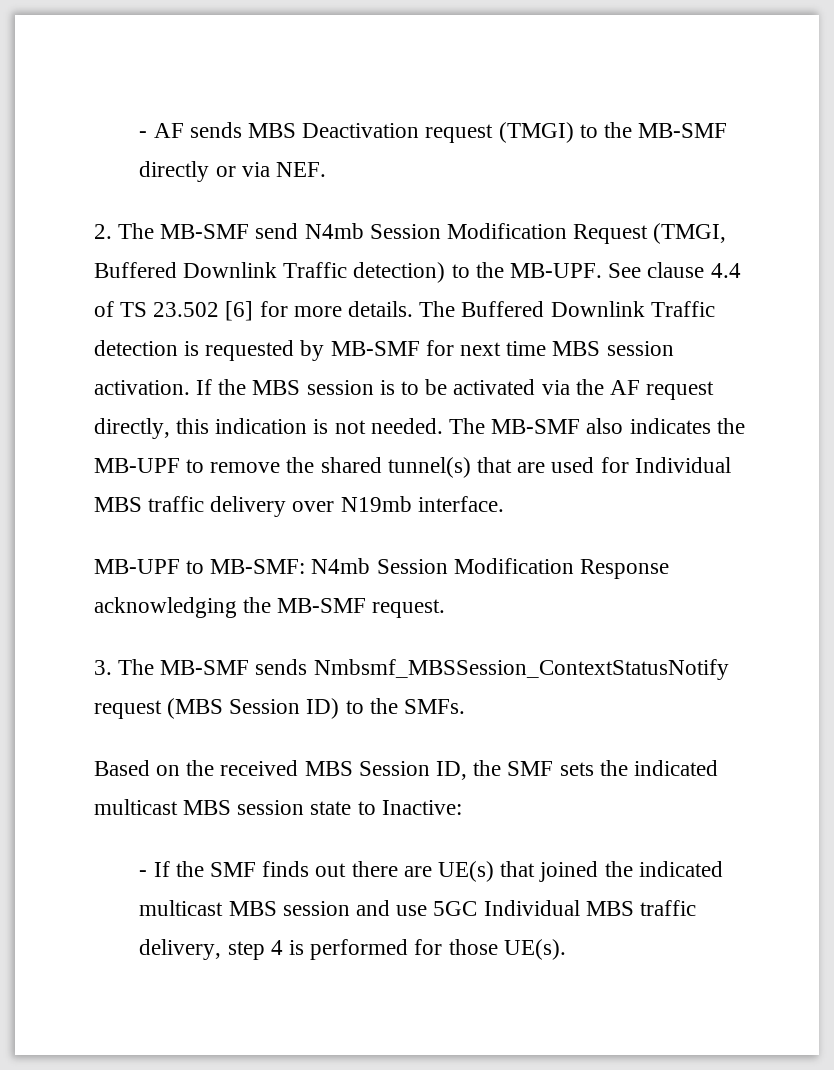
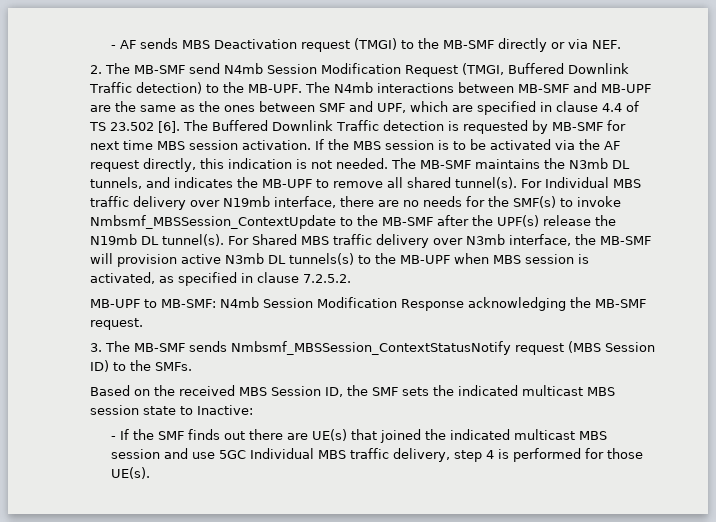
[608,263,642,278] See -> [304,82,651,93] [89,101,552,115] The N4mb interactions between MB-SMF and MB-UPF are the same as the ones between SMF and UPF, which are specified in
[225,301,413,321] [6] for more details. -> [157,121,180,133] [6].
[586,418,624,434] also -> [474,158,630,169] [89,177,170,189] maintains the N3mb DL tunnels, and
[286,457,629,478] the shared tunnel(s) that are used for -> [386,177,542,189] all shared tunnel(s). For
[417,496,504,512] interface. -> [273,196,621,208] [89,215,616,229] [89,234,651,248] [89,253,589,267] [89,272,351,286] interface, there are no needs for the SMF(s) to invoke Nmbsmf_MBSSession_ContextUpdate to the MB-SMF after the UPF(s) release the N19mb DL tunnel(s). For Shared MBS traffic delivery over N3mb interface, the MB-SMF will provision active N3mb DL tunnels(s) to the MB-UPF when MBS session is activated, as specified in clause 7.2.5.2.

